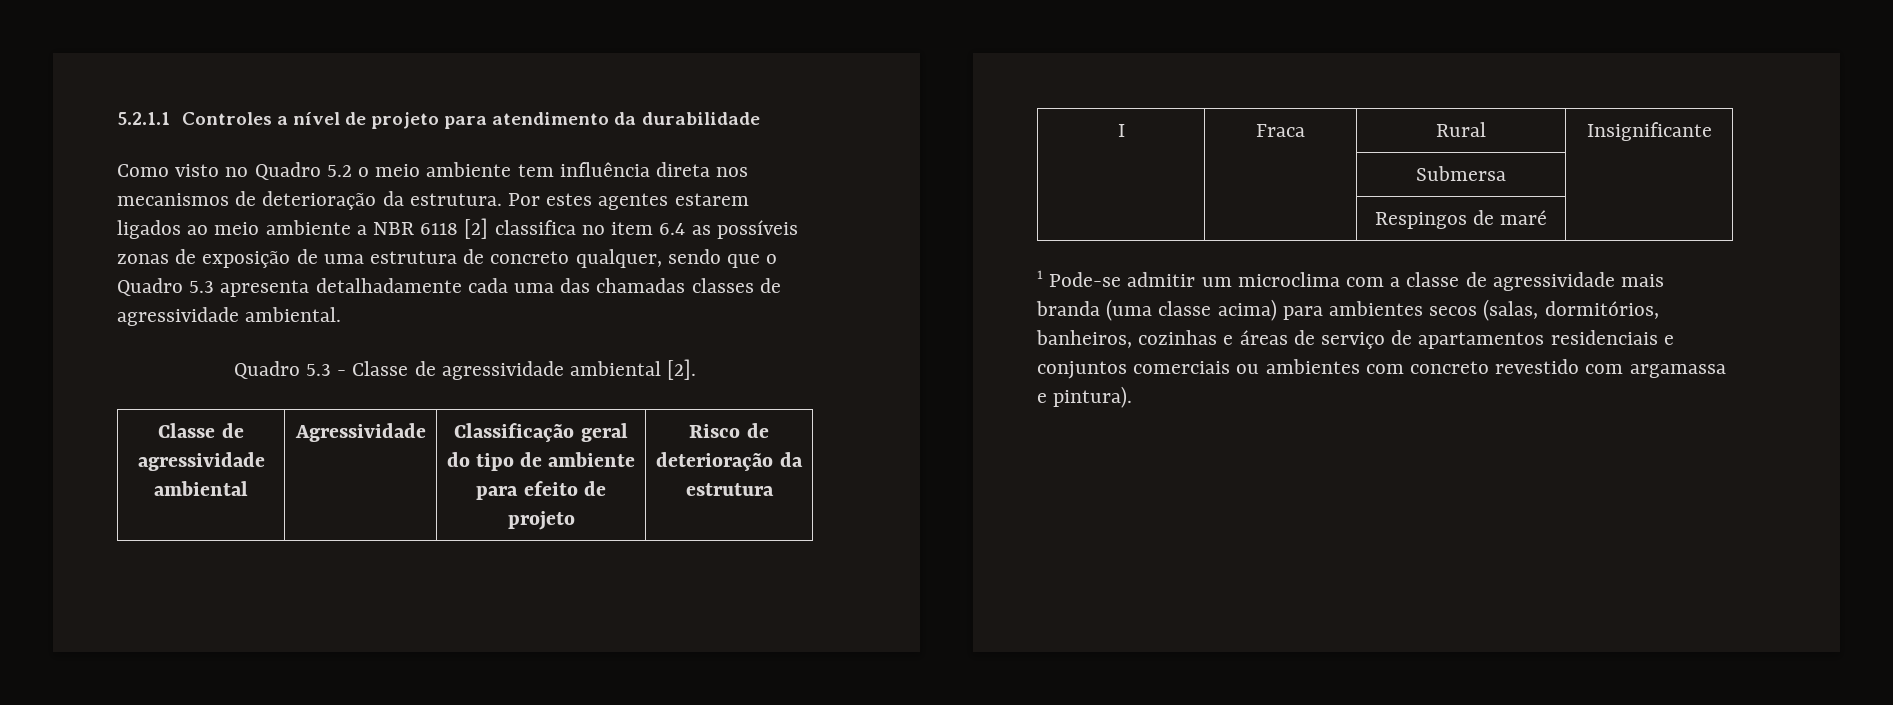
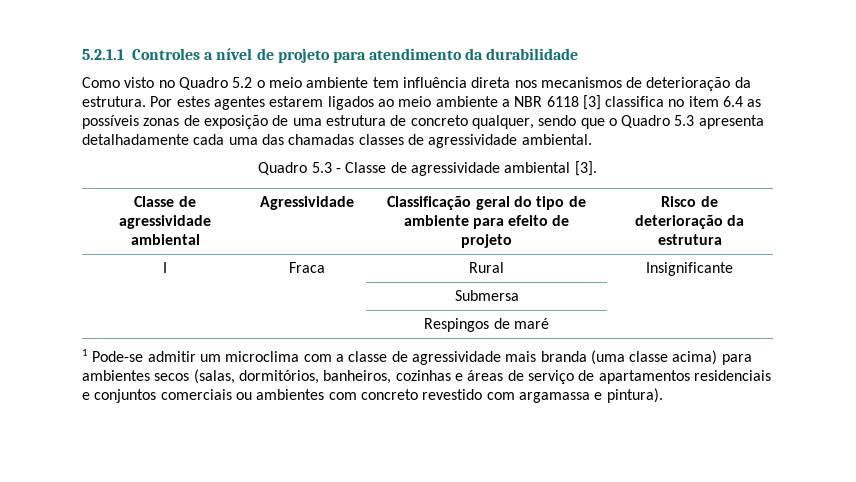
[464,218,489,239] [2] -> [582,95,601,110] [3]
[667,359,697,380] [2]. -> [574,161,597,176] [3].

